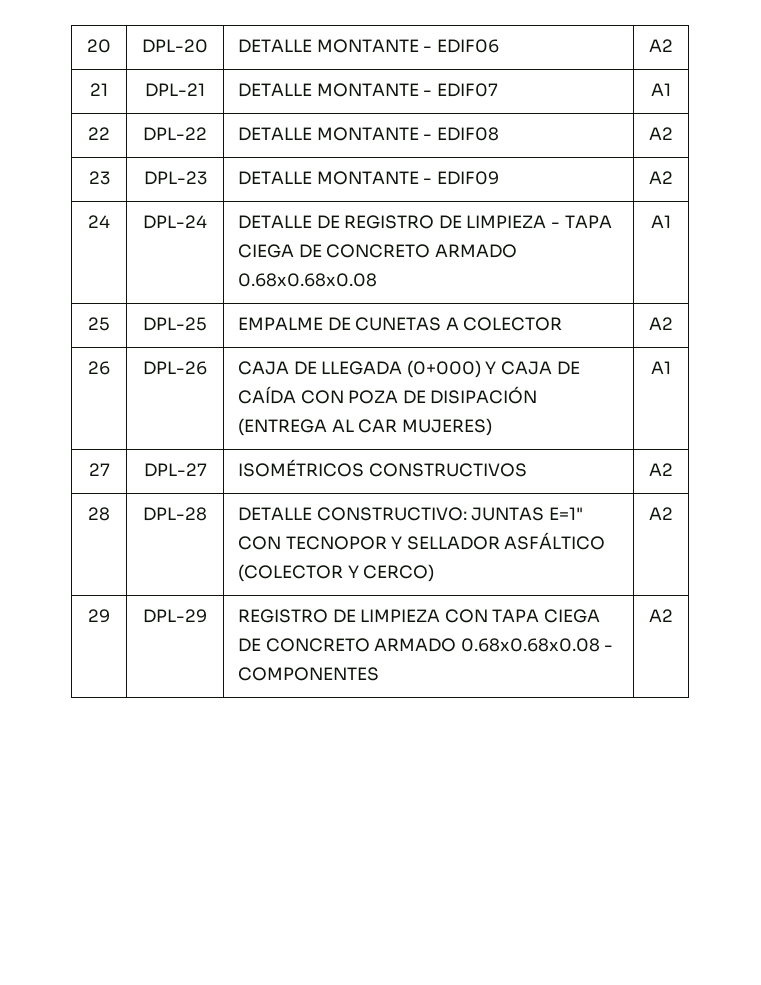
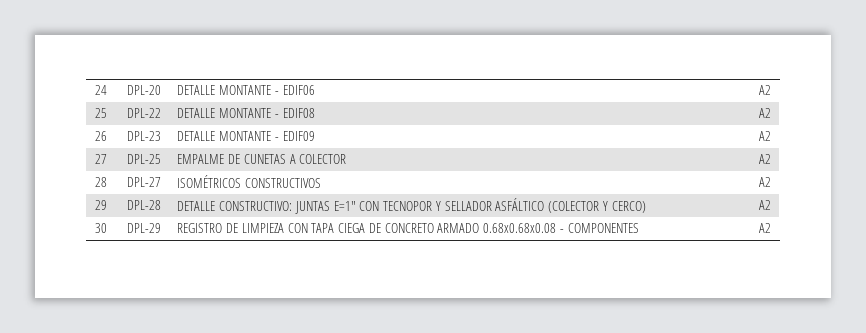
[87,39,111,53] 20 -> [95,85,107,95] 24
[90,83,108,96] [145,83,205,97] [238,83,498,97] [651,83,671,96] [88,127,110,140] 21 | DPL-21 | DETALLE MONTANTE - EDIF07 | A1 // 22 -> [95,108,107,118] 25
[88,171,110,185] 23 -> [95,131,107,141] 26
[88,215,110,228] [143,215,207,229] [238,215,612,229] [238,244,517,258] [238,273,378,287] [651,215,671,228] [88,317,110,331] 24 | DPL-24 | DETALLE DE REGISTRO DE LIMPIEZA - TAPA CIEGA DE CONCRETO ARMADO 0.68x0.68x0.08 | A1 // 25 -> [95,154,107,164] 27
[88,361,110,375] [143,361,207,375] [238,360,580,378] [238,386,538,404] [238,418,492,436] [651,361,671,374] [88,463,110,476] 26 | DPL-26 | CAJA DE LLEGADA (0+000) Y CAJA DE CAÍDA CON POZA DE DISIPACIÓN (ENTREGA AL CAR MUJERES) | A1 // 27 -> [95,177,107,187] 28
[88,507,110,521] 28 -> [95,200,107,210] 29
[88,609,110,623] 29 -> [95,223,107,233] 30

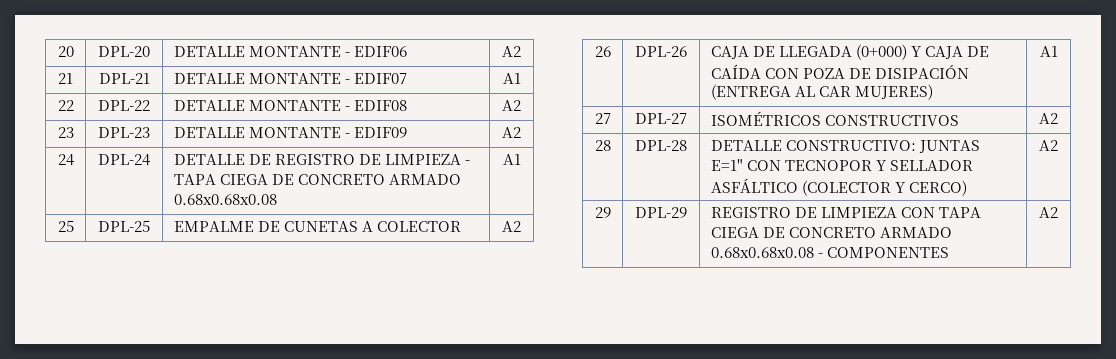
[95,85,107,95] 24 -> [57,46,74,57] 20
[95,108,107,118] 25 -> [58,73,73,84] [98,73,150,84] [173,73,408,84] [502,73,521,84] [57,100,74,111] 21 | DPL-21 | DETALLE MONTANTE - EDIF07 | A1 // 22
[95,131,107,141] 26 -> [57,127,74,138] 23
[95,154,107,164] 27 -> [57,154,74,166] [98,154,150,166] [173,154,471,165] [173,174,462,185] [173,194,277,205] [502,154,521,165] [57,220,74,232] 24 | DPL-24 | DETALLE DE REGISTRO DE LIMPIEZA - TAPA CIEGA DE CONCRETO ARMADO 0.68x0.68x0.08 | A1 // 25
[95,177,107,187] 28 -> [594,46,611,57] [635,46,687,57] [710,44,990,60] [710,64,970,79] [710,84,934,100] [1039,46,1058,57] [594,113,611,124] 26 | DPL-26 | CAJA DE LLEGADA (0+000) Y CAJA DE CAÍDA CON POZA DE DISIPACIÓN (ENTREGA AL CAR MUJERES) | A1 // 27
[95,200,107,210] 29 -> [594,140,611,151] 28
[95,223,107,233] 30 -> [594,207,611,218] 29

